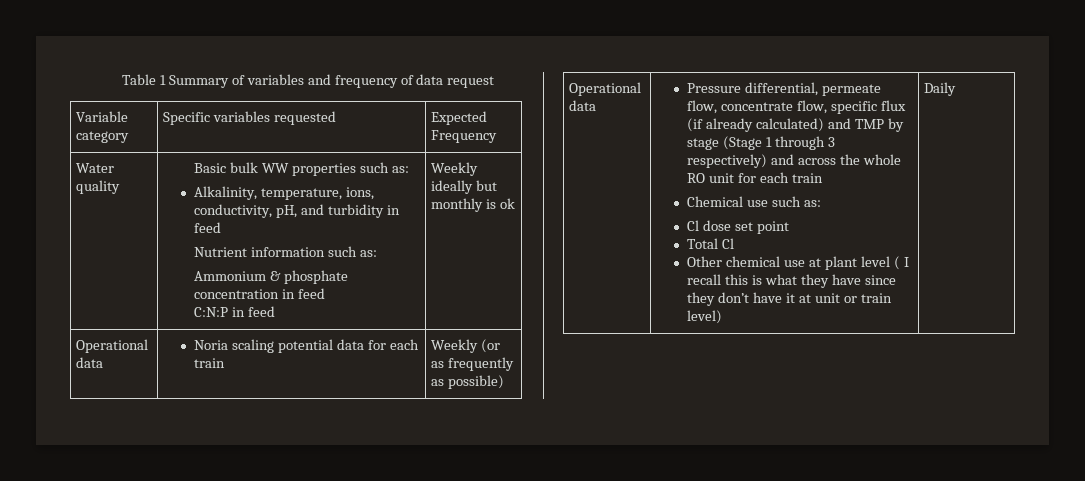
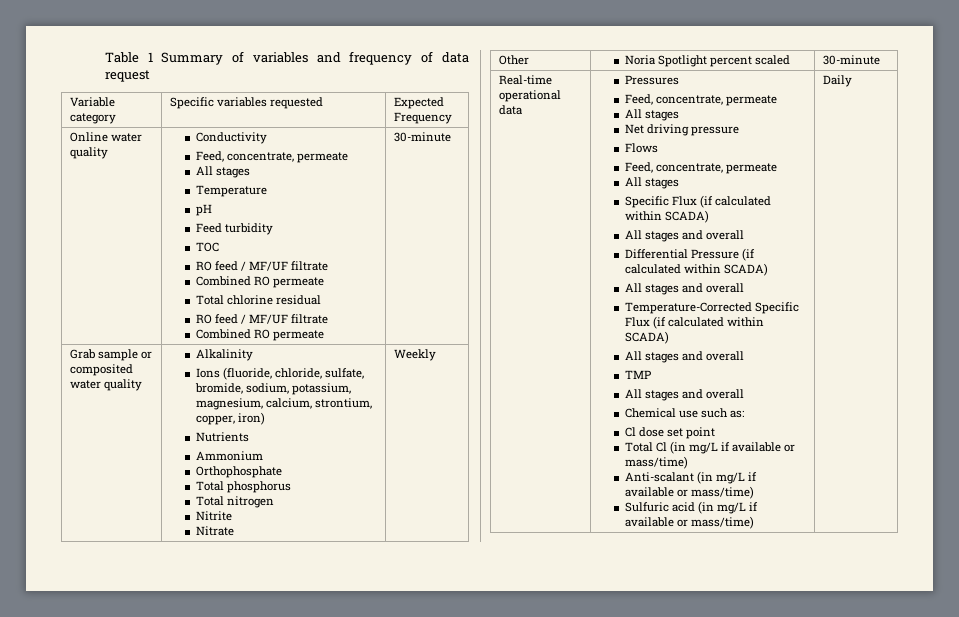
[75,163,114,173] [75,180,120,194] [194,162,409,176] [194,186,375,200] [194,204,325,218] Water quality | Basic bulk WW properties such as: // Alkalinity, temperature, ions, conductivity, pH, and -> [69,132,142,142] [69,147,108,159] [195,132,267,144] [195,151,348,163] [195,166,250,178] [195,185,267,197] [195,204,212,216] [195,223,222,233] Online water quality | Conductivity // Feed, concentrate, permeate // All stages // Temperature // pH // Feed
[387,205,401,215] [194,222,222,233] [194,246,377,257] [194,270,348,284] [194,288,325,299] [194,306,275,317] [430,162,478,176] [430,180,497,194] [430,198,515,212] [75,339,148,353] [75,357,103,368] [194,339,420,353] [194,358,226,368] [430,339,500,353] [430,357,514,371] [430,375,504,389] [568,82,641,96] [568,100,596,111] [687,82,882,96] [687,100,907,114] [687,118,905,132] [687,136,836,150] [687,154,902,168] [687,172,824,183] in feed // Nutrient information such as: // Ammonium & phosphate concentration in feed // C:N:P in feed | Weekly ideally but monthly is ok // Operational data | Noria scaling potential data for each train | Weekly (or as frequently as possible) // Operational data | Pressure differential, permeate flow, concentrate flow, specific flux (if already calculated) and TMP by stage (Stage 1 through 3 respectively) and across the whole RO unit for each train -> [195,242,219,252] [195,261,329,271] [195,276,324,288] [195,295,321,305] [195,314,329,324] [195,329,324,341] [393,132,451,142] [69,349,153,361] [69,364,133,376] [69,379,142,391] [195,349,253,361] [195,367,365,380] [194,383,351,395] [195,398,372,410] [195,412,265,425] [195,432,249,442] [195,451,263,461] [195,466,282,478] [195,481,291,493] [195,496,274,508] [195,511,232,521] [195,526,234,536] [393,349,436,361] [498,55,529,65] [624,55,791,67] [822,55,880,65] [498,75,552,85] [498,90,561,102] [498,105,522,115] [624,75,679,85] [624,94,777,106] [624,109,679,121] [624,124,739,136] [624,143,658,153] [624,162,777,174] [624,177,679,189] [624,195,772,208] [624,210,709,223] [624,230,745,242] [624,248,755,261] [624,263,768,276] [624,283,745,295] [624,302,799,314] [624,316,765,329] [624,331,669,344] [624,351,745,363] [624,370,651,379] [624,389,745,401] // TOC // RO feed / MF/UF filtrate // Combined RO permeate // Total chlorine residual // RO feed / MF/UF filtrate // Combined RO permeate | 30-minute // Grab sample or composited water quality | Alkalinity // Ions (fluoride, chloride, sulfate, bromide, sodium, potassium, magnesium, calcium, strontium, copper, iron) // Nutrients // Ammonium // Orthophosphate // Total phosphorus // Total nitrogen // Nitrite // Nitrate | Weekly // Other | Noria Spotlight percent scaled | 30-minute // Real-time operational data | Pressures // Feed, concentrate, permeate // All stages // Net driving pressure // Flows // Feed, concentrate, permeate // All stages // Specific Flux (if calculated within SCADA) // All stages and overall // Differential Pressure (if calculated within SCADA) // All stages and overall // Temperature-Corrected Specific Flux (if calculated within SCADA) // All stages and overall // TMP // All stages and overall
[687,256,909,270] [687,274,896,288] [687,292,892,306] [687,310,723,324] // Other chemical use at plant level ( I recall this is what they have since they don’t have it at unit or train level) -> [669,441,796,454] [624,456,688,469] [624,471,758,484] [624,486,754,499] [624,501,759,514] [624,516,754,529] (in mg/L if available or mass/time) // Anti-scalant (in mg/L if available or mass/time) // Sulfuric acid (in mg/L if available or mass/time)

